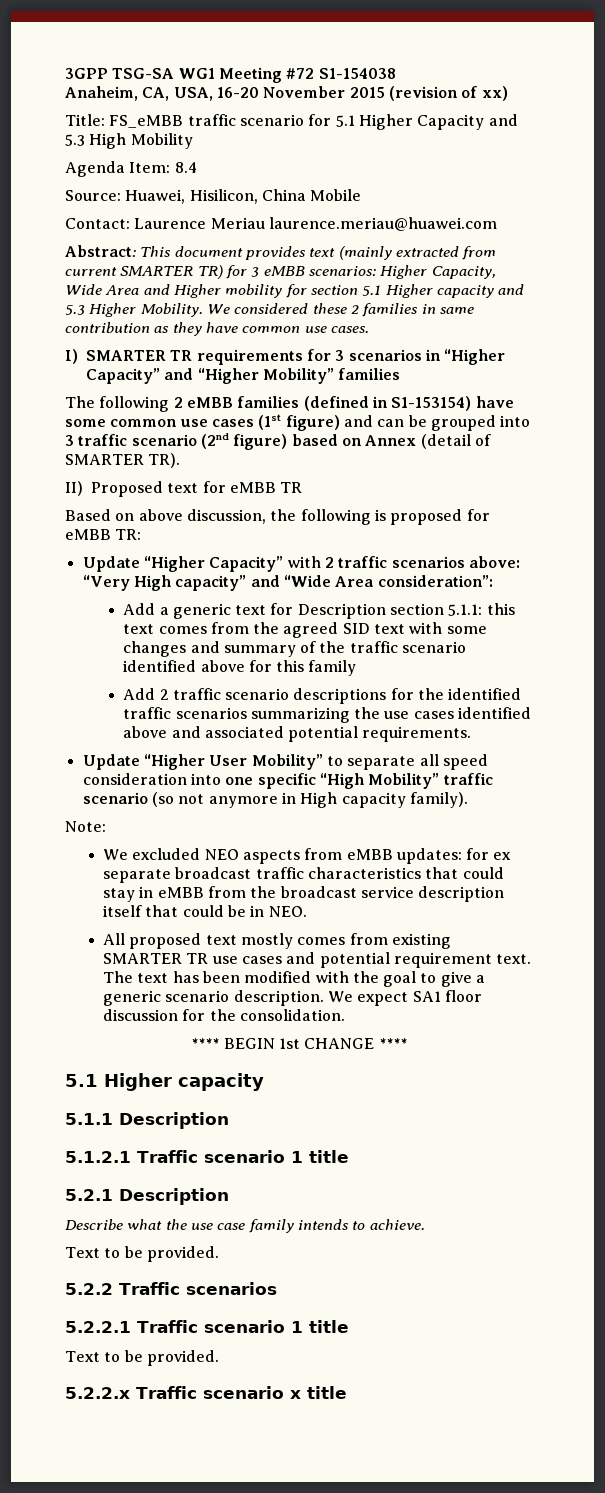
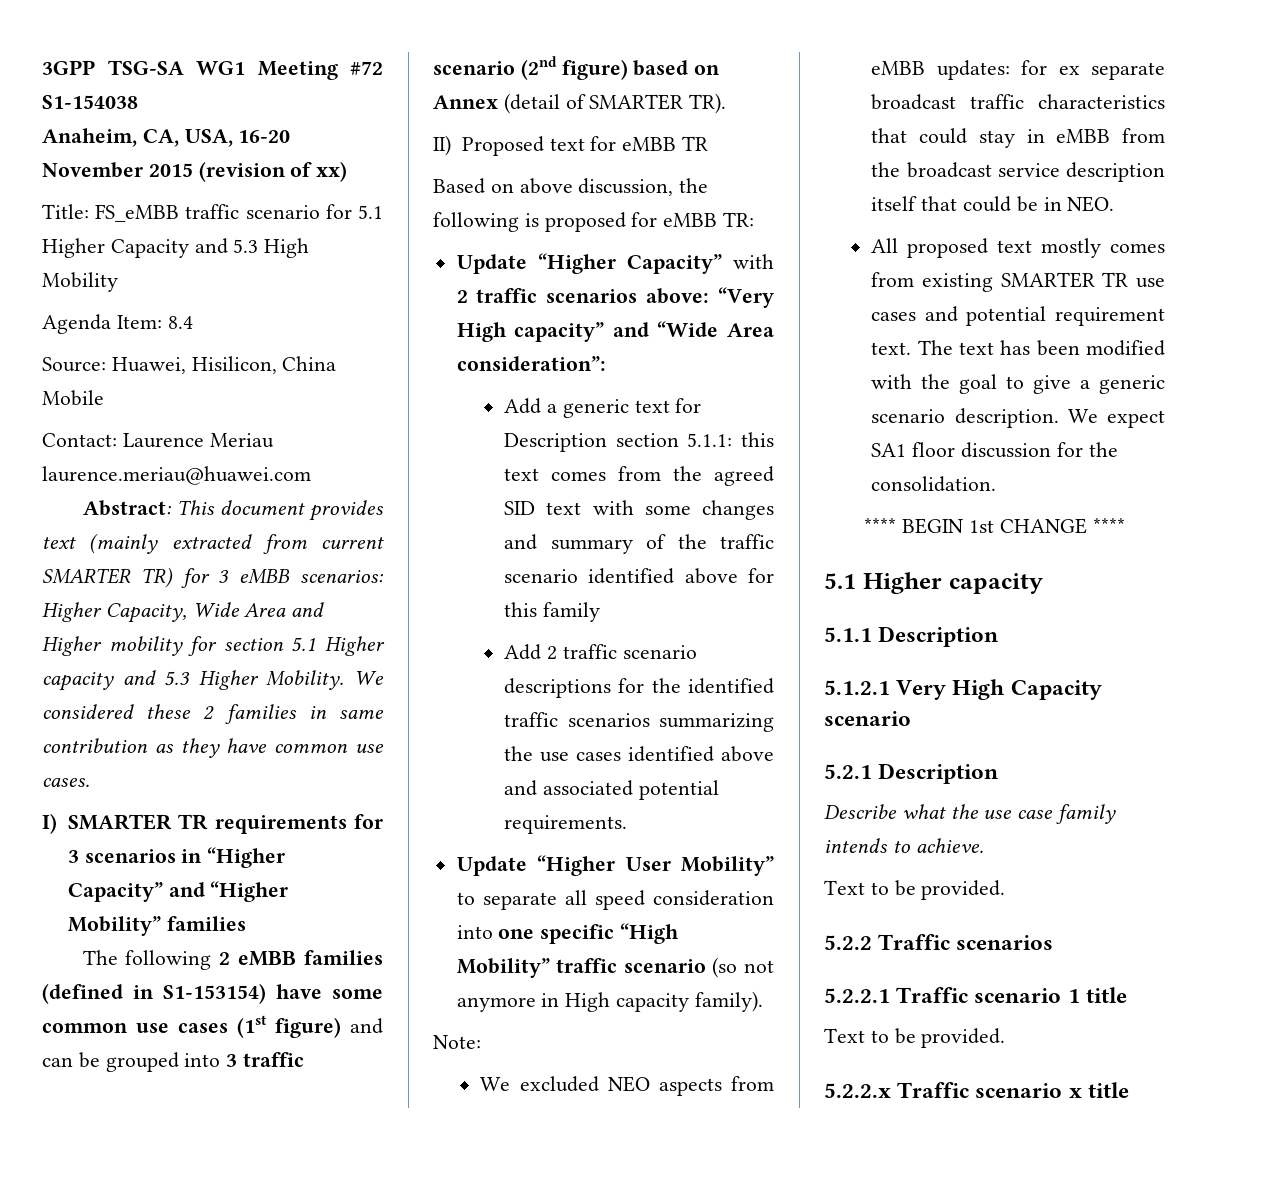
[137,1150,349,1163] Traffic scenario 1 title -> [896,679,1102,700] [824,711,911,726] Very High Capacity scenario

